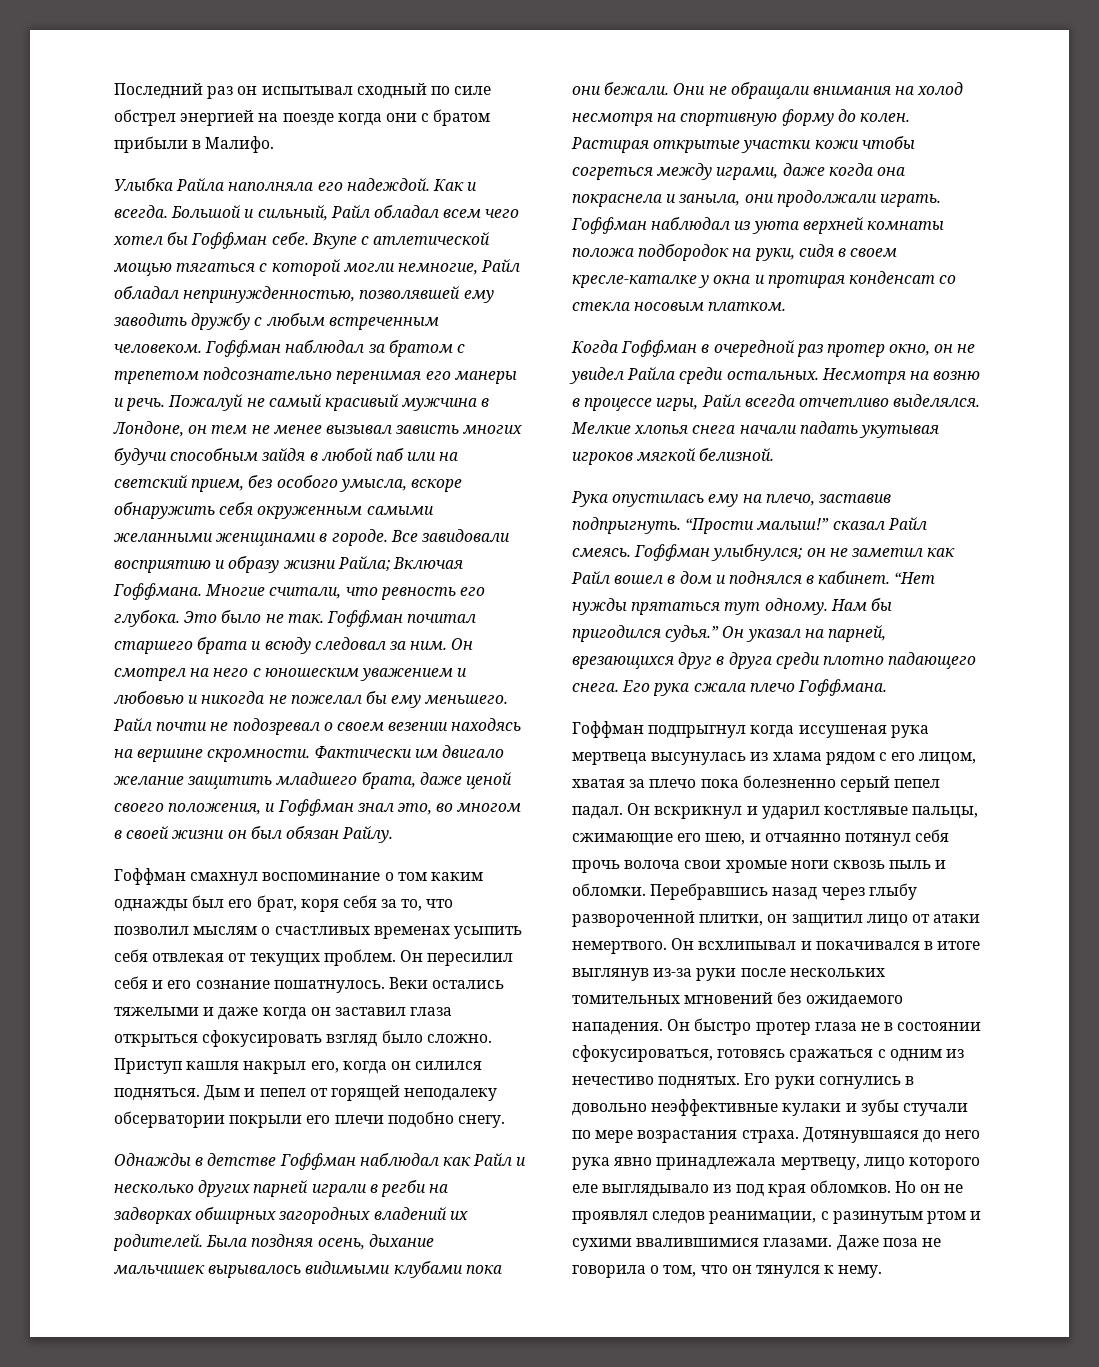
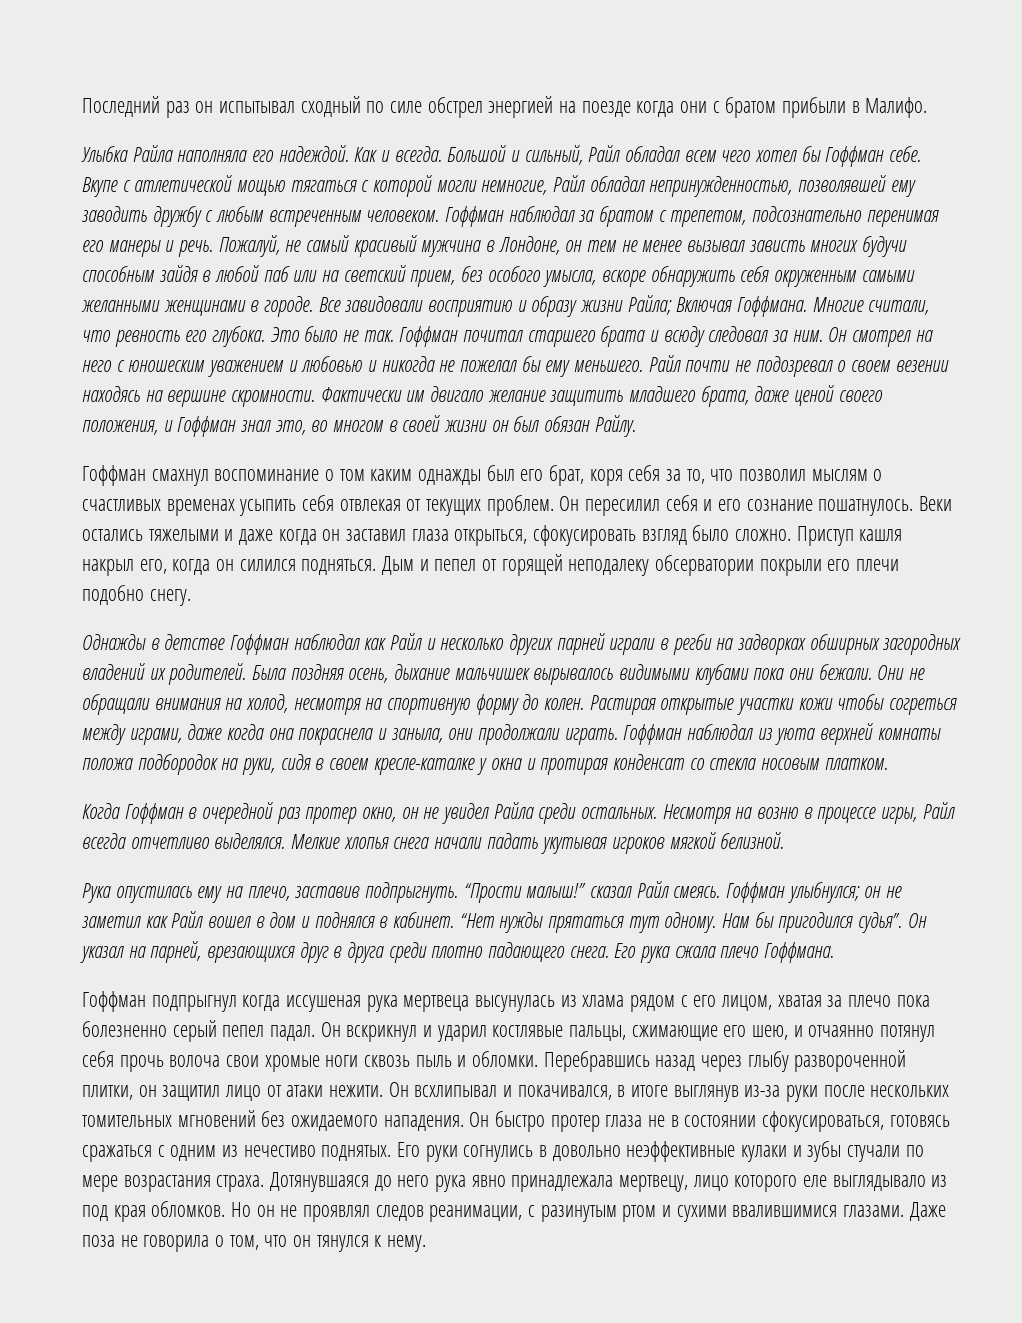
[114,371,199,384] трепетом -> [670,210,747,227] трепетом,
[168,394,244,411] Пожалуй -> [218,235,280,257] Пожалуй,
[114,1034,198,1047] открыться -> [454,529,528,546] открыться,
[917,82,964,95] холод -> [246,694,289,713] холод,
[665,625,720,642] судья.” -> [858,912,903,933] судья”.
[572,941,667,954] немертвого. -> [329,1085,384,1097] нежити.
[815,941,920,950] покачивался -> [517,1085,612,1100] покачивался,

